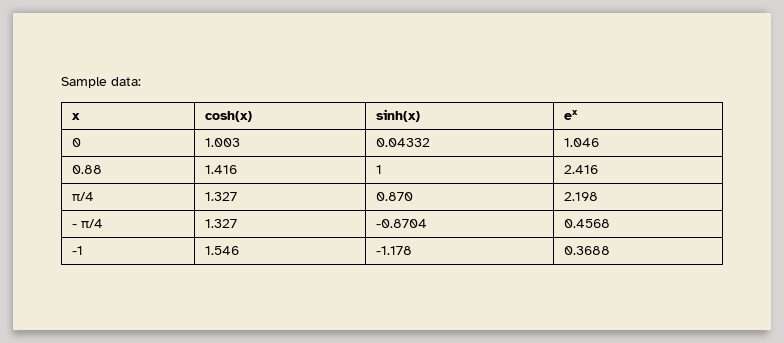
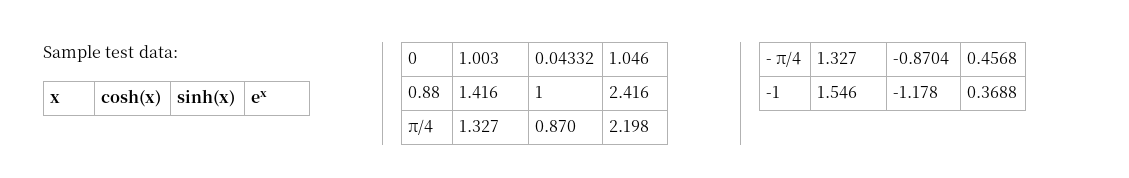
(107, 82) none -> [105,46,135,58] test

